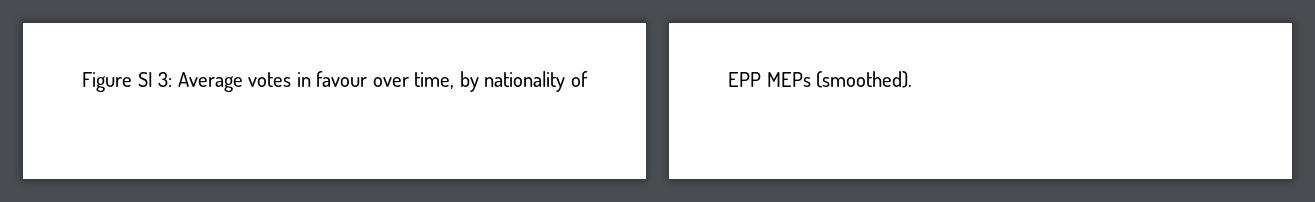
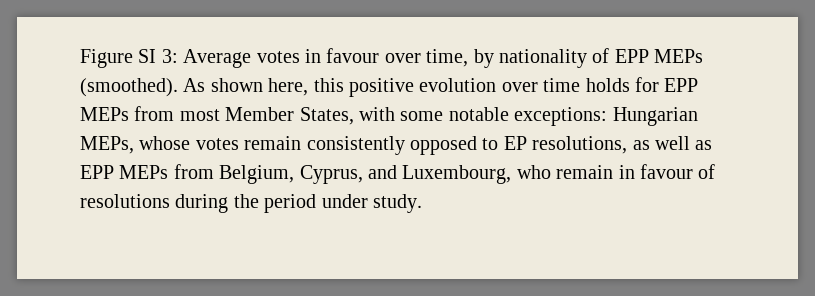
(913, 79) none -> [183,77,699,97] [80,106,698,126] [80,136,713,155] [80,164,716,184] [80,194,422,213] As shown here, this positive evolution over time holds for EPP MEPs from most Member States, with some notable exceptions: Hungarian MEPs, whose votes remain consistently opposed to EP resolutions, as well as EPP MEPs from Belgium, Cyprus, and Luxembourg, who remain in favour of resolutions during the period under study.

